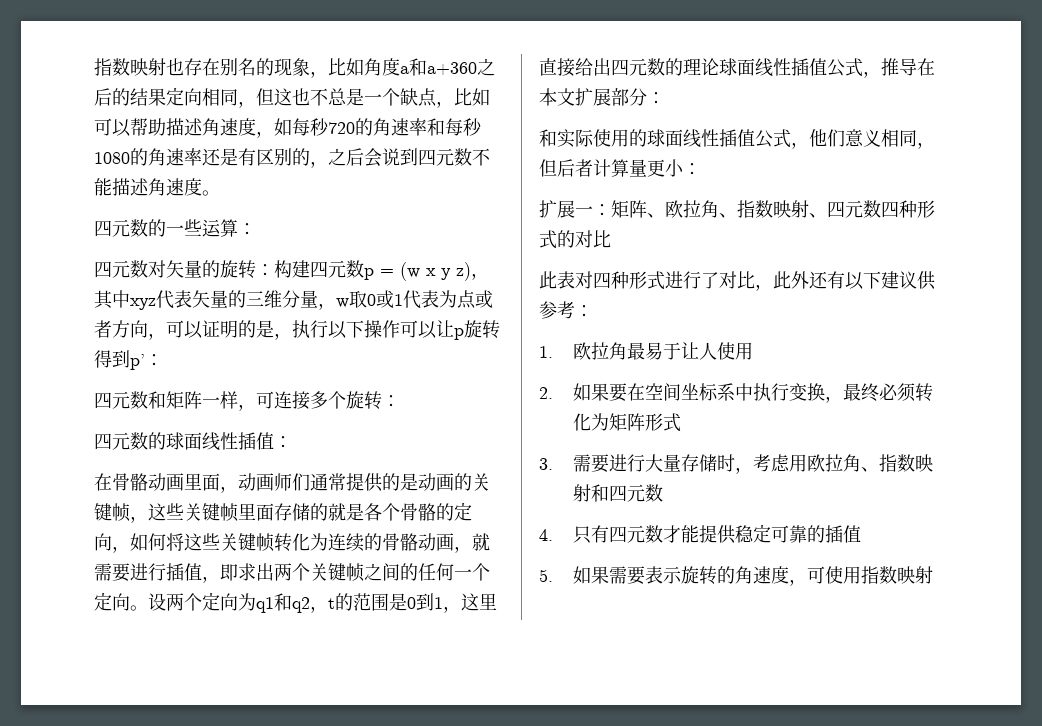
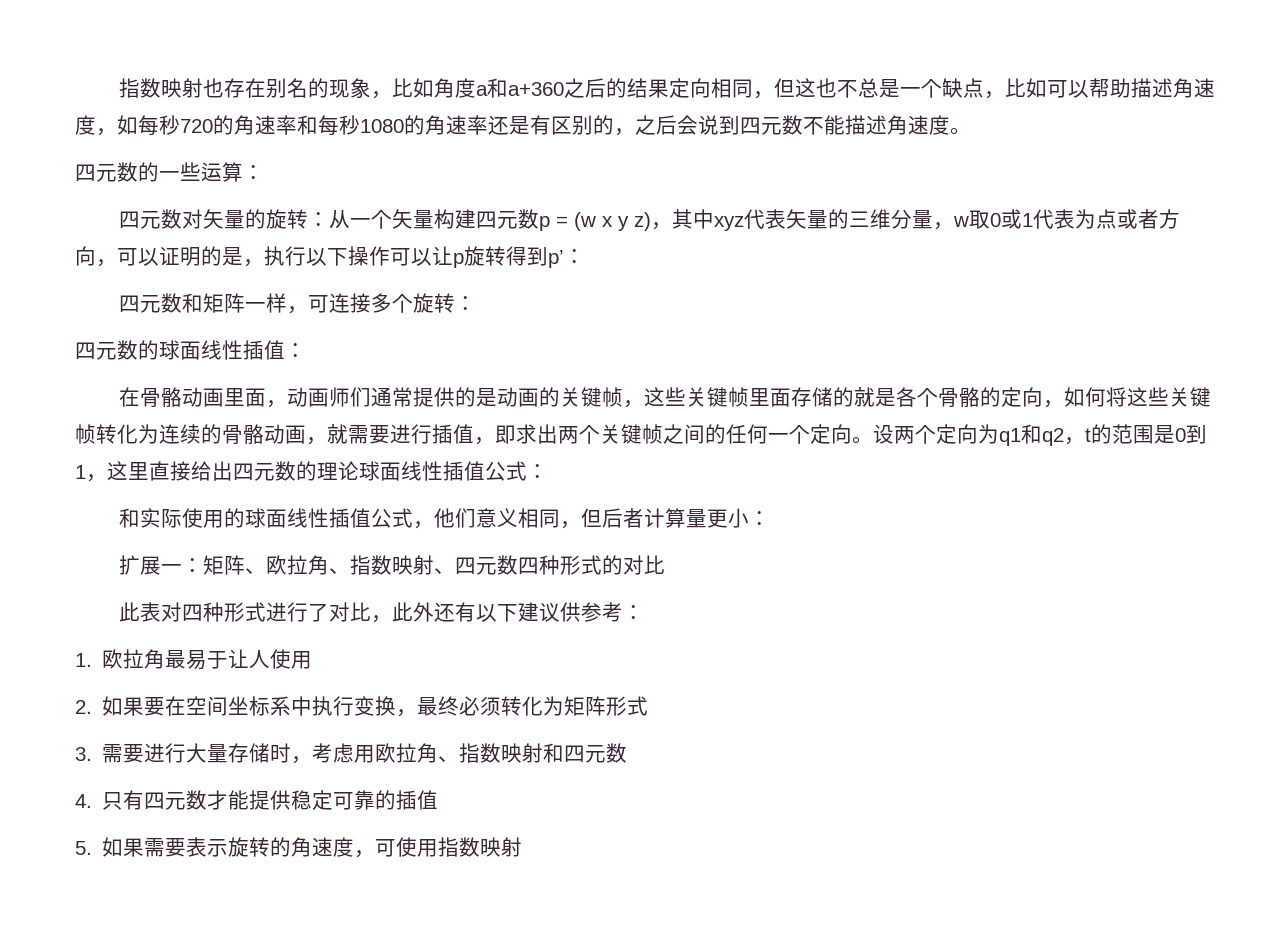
(274, 270) none -> [328,209,434,229] 从一个矢量
[863,58,935,78] [539,88,647,106] ，推导在本文扩展部分 -> (527, 471) none

